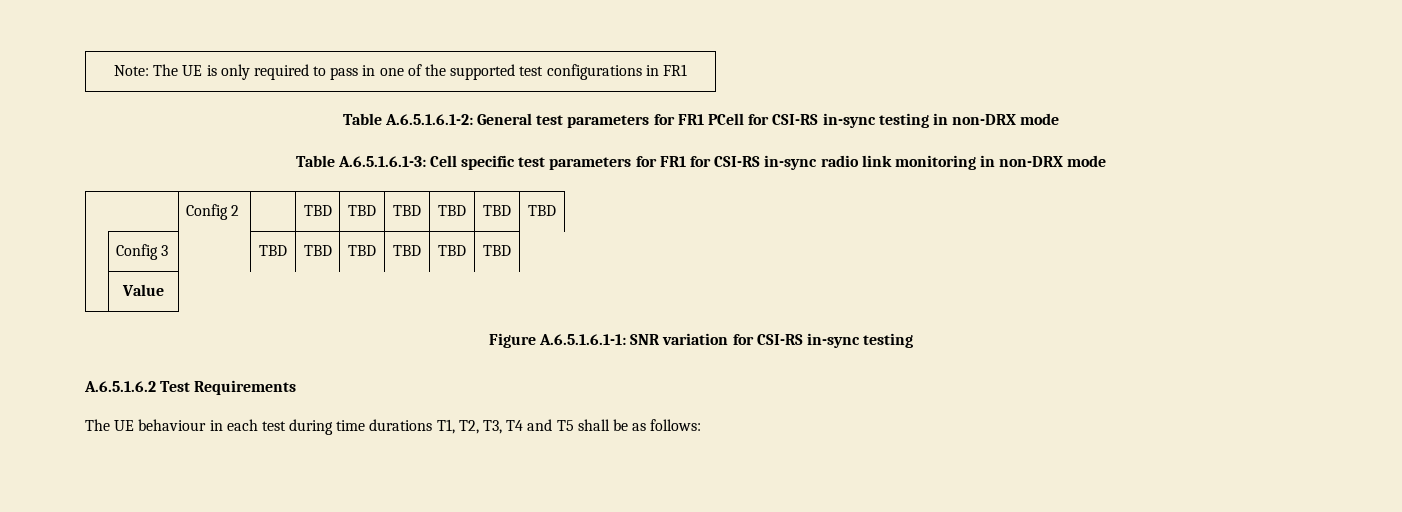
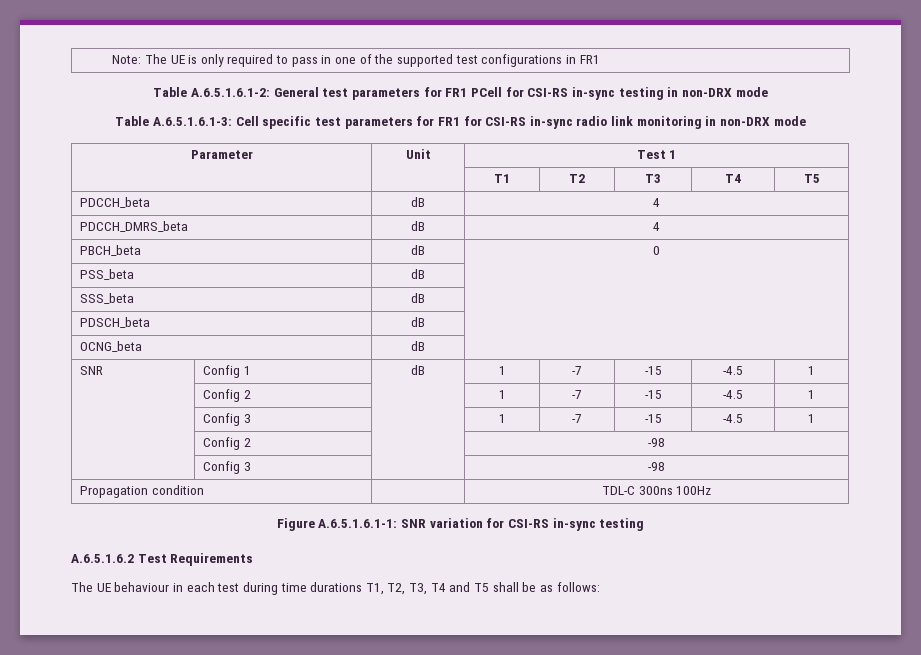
[185,204,240,220] [303,205,332,216] [348,205,376,216] [393,205,421,216] [438,205,466,216] [483,205,511,216] [528,205,556,216] [115,244,169,260] [259,245,287,256] [303,245,332,256] [348,245,376,256] [393,245,421,256] [438,245,466,256] [483,245,511,256] [122,284,164,296] | Config 2 | | TBD | TBD | TBD | TBD | TBD | TBD // | Config 3 | | TBD | TBD | TBD | TBD | TBD | TBD // | Value -> [190,150,253,159] [405,149,431,159] [636,150,677,159] [494,174,510,183] [569,174,585,183] [645,174,661,183] [725,174,741,183] [803,174,820,183] [80,197,151,208] [411,197,425,207] [653,198,660,207] [80,221,189,232] [411,221,425,231] [653,222,660,231] [80,245,142,256] [411,245,425,255] [653,246,660,255] [80,269,135,280] [411,269,425,279] [80,293,135,304] [411,293,425,303] [80,317,151,328] [411,317,425,327] [80,341,143,352] [411,341,425,351] [80,366,104,375] [203,365,252,378] [411,365,425,375] [498,366,506,375] [572,366,582,375] [644,366,662,375] [723,366,743,375] [808,366,815,375] [203,389,252,402] [498,390,506,399] [572,390,582,399] [644,390,662,399] [723,390,743,399] [808,390,815,399] [203,413,252,426] [498,414,506,423] [572,414,582,423] [644,414,662,423] [723,414,743,423] [808,414,815,423] [203,437,252,450] [648,438,665,447] [203,461,252,474] [648,462,665,471] [80,485,205,498] [601,486,712,495] Parameter | Unit | Test 1 // | | T1 | T2 | T3 | T4 | T5 // PDCCH_beta | dB | 4 // PDCCH_DMRS_beta | dB | 4 // PBCH_beta | dB | 0 // PSS_beta | dB | // SSS_beta | dB | // PDSCH_beta | dB | // OCNG_beta | dB | // SNR | Config 1 | dB | 1 | -7 | -15 | -4.5 | 1 // | Config 2 | | 1 | -7 | -15 | -4.5 | 1 // | Config 3 | | 1 | -7 | -15 | -4.5 | 1 // | Config 2 | | -98 // | Config 3 | | -98 // Propagation condition | | TDL-C 300ns 100Hz

